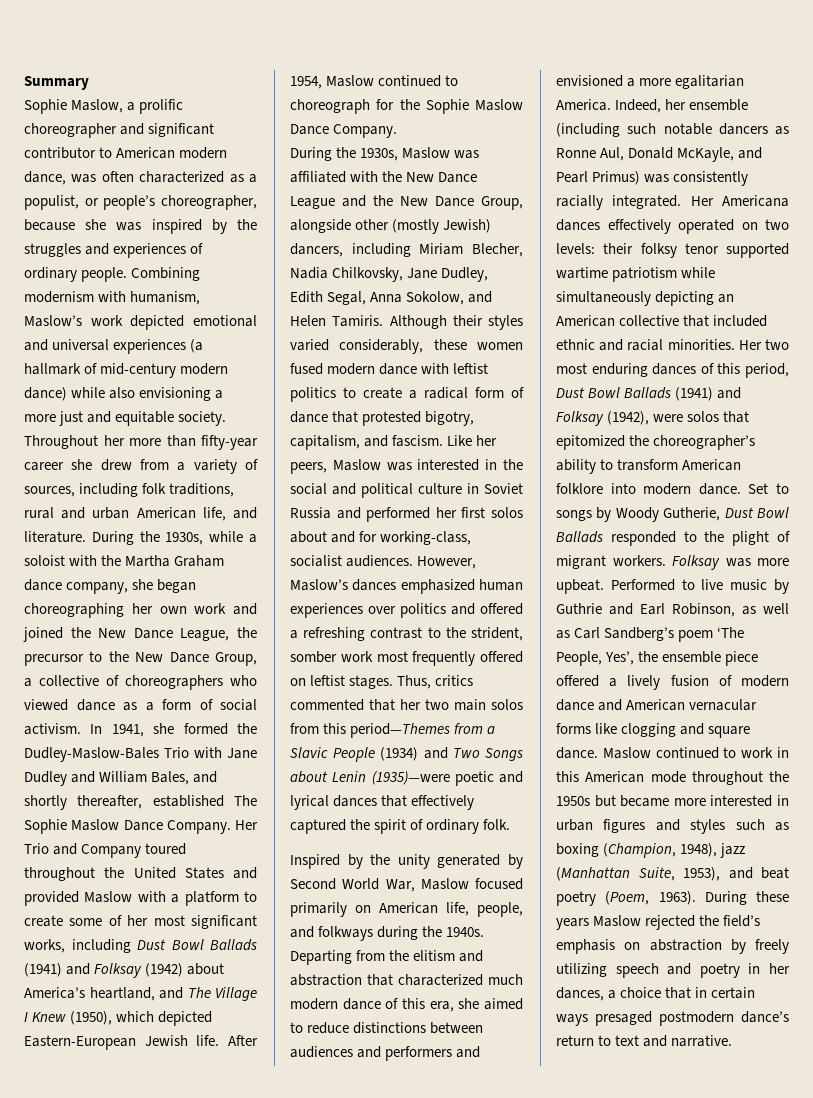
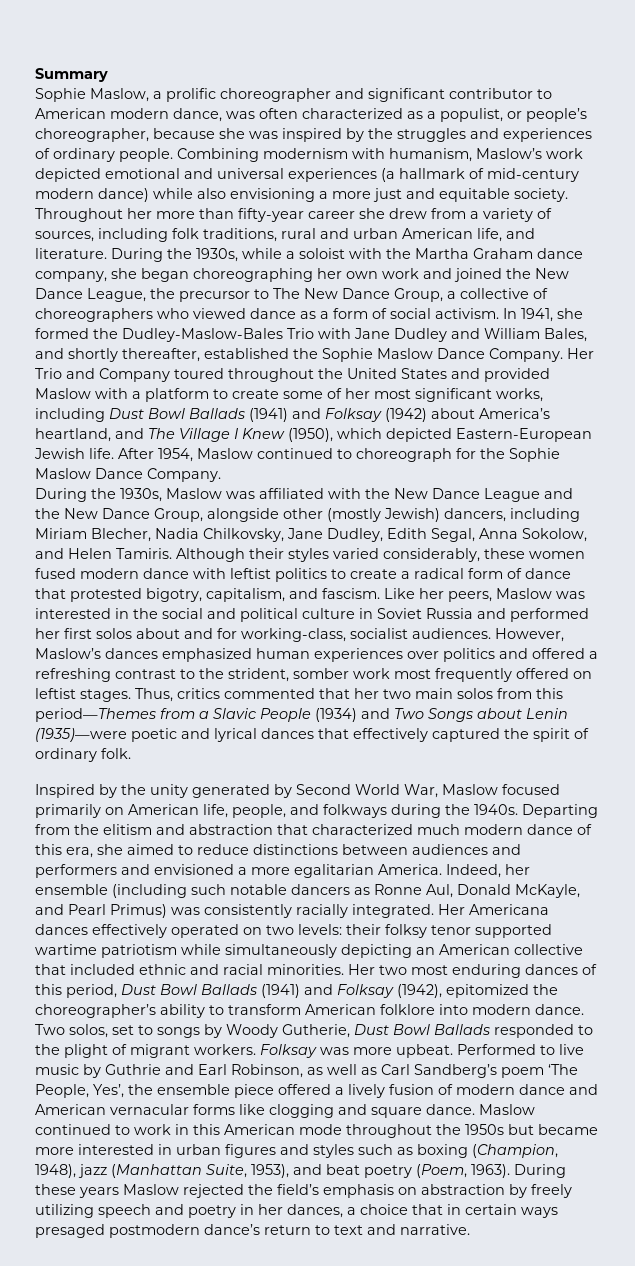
[108,651,129,662] the -> [273,288,300,299] The
[234,795,257,806] The -> [293,348,318,359] the
[653,411,750,423] were solos that -> (442, 991) none
[748,483,769,494] Set -> [35,1024,134,1038] Two solos, set

